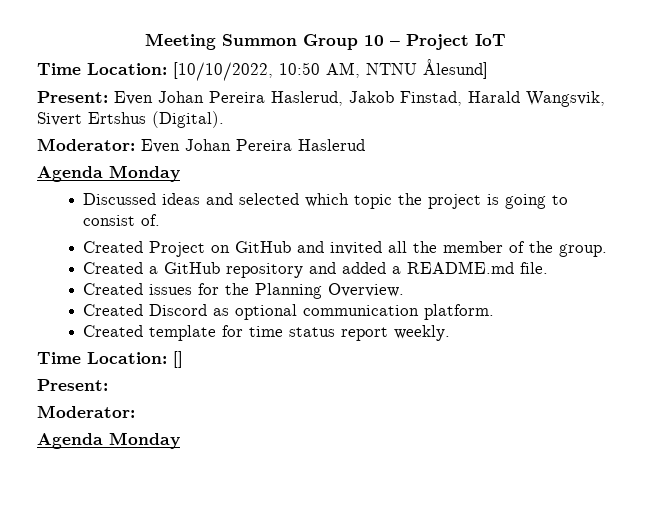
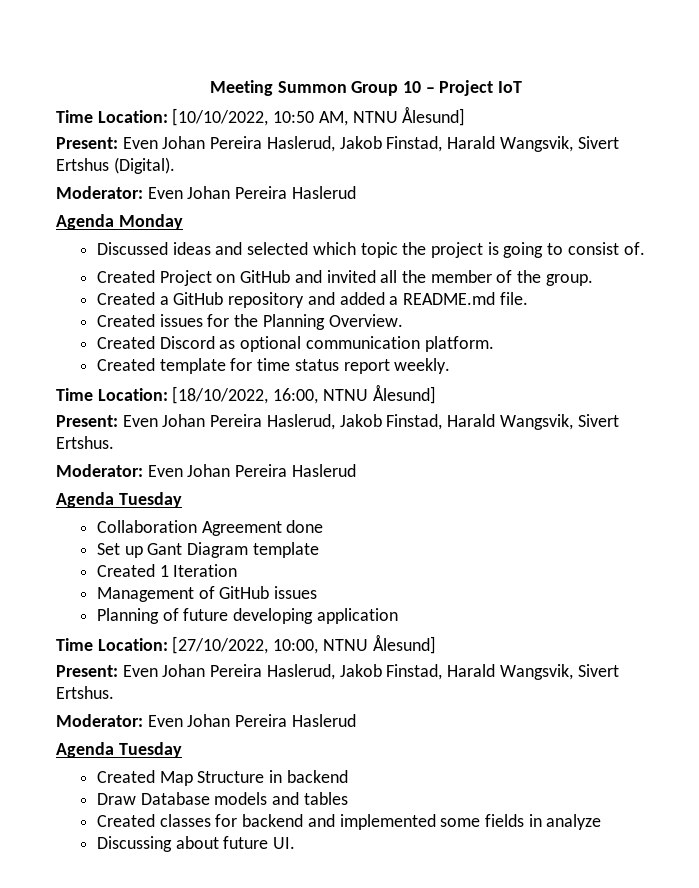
[173,351,183,368] [37,379,108,391] [37,405,135,418] [37,432,180,449] [] // Present: // Moderator: // Agenda Monday -> [172,384,436,404] [56,414,619,430] [56,436,114,449] [56,464,356,477] [56,492,182,508] [96,520,324,536] [96,542,319,558] [96,564,238,577] [96,586,318,602] [96,608,398,624] [56,634,436,654] [56,664,619,680] [56,686,114,699] [56,714,356,727] [56,742,182,758] [96,770,348,786] [96,792,348,805] [96,814,602,830] [96,836,296,852] [18/10/2022, 16:00, NTNU Ålesund] // Present: Even Johan Pereira Haslerud, Jakob Finstad, Harald Wangsvik, Sivert Ertshus. // Moderator: Even Johan Pereira Haslerud // Agenda Tuesday // Collaboration Agreement done // Set up Gant Diagram template // Created 1 Iteration // Management of GitHub issues // Planning of future developing application // Time Location: [27/10/2022, 10:00, NTNU Ålesund] // Present: Even Johan Pereira Haslerud, Jakob Finstad, Harald Wangsvik, Sivert Ertshus. // Moderator: Even Johan Pereira Haslerud // Agenda Tuesday // Created Map Structure in backend // Draw Database models and tables // Created classes for backend and implemented some fields in analyze // Discussing about future UI.

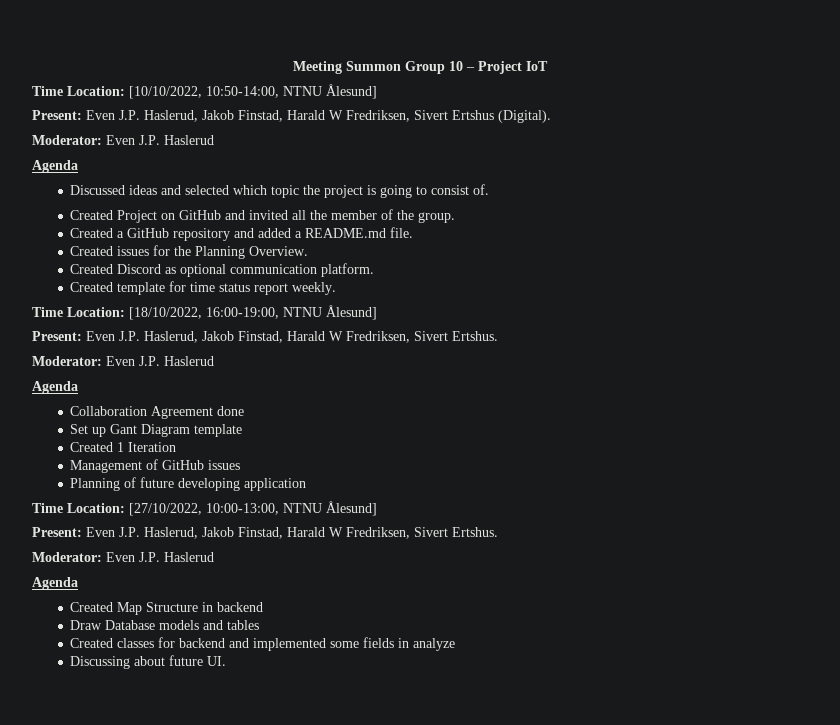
[273,106,466,126] [56,136,573,152] 10:50 AM, NTNU Ålesund] // Present: Even Johan Pereira Haslerud, Jakob Finstad, Harald Wangsvik, -> [206,84,377,99] [32,110,410,122] 10:50-14:00, NTNU Ålesund] // Present: Even J.P. Haslerud, Jakob Finstad, Harald W Fredriksen,
[187,186,356,199] [56,214,183,230] Johan Pereira Haslerud // Agenda Monday -> [139,135,214,145] [32,160,78,173] J.P. Haslerud // Agenda
[273,384,436,404] [56,414,619,430] [56,436,114,449] [56,464,356,477] [56,492,182,508] 16:00, NTNU Ålesund] // Present: Even Johan Pereira Haslerud, Jakob Finstad, Harald Wangsvik, Sivert Ertshus. // Moderator: Even Johan Pereira Haslerud // Agenda Tuesday -> [206,305,377,320] [32,331,498,343] [32,356,214,366] [32,381,78,394] 16:00-19:00, NTNU Ålesund] // Present: Even J.P. Haslerud, Jakob Finstad, Harald W Fredriksen, Sivert Ertshus. // Moderator: Even J.P. Haslerud // Agenda
[273,634,436,654] [56,664,619,680] [56,686,114,699] [56,714,356,727] [56,742,182,758] 10:00, NTNU Ålesund] // Present: Even Johan Pereira Haslerud, Jakob Finstad, Harald Wangsvik, Sivert Ertshus. // Moderator: Even Johan Pereira Haslerud // Agenda Tuesday -> [206,501,377,516] [32,527,498,539] [32,552,214,562] [32,577,78,590] 10:00-13:00, NTNU Ålesund] // Present: Even J.P. Haslerud, Jakob Finstad, Harald W Fredriksen, Sivert Ertshus. // Moderator: Even J.P. Haslerud // Agenda

